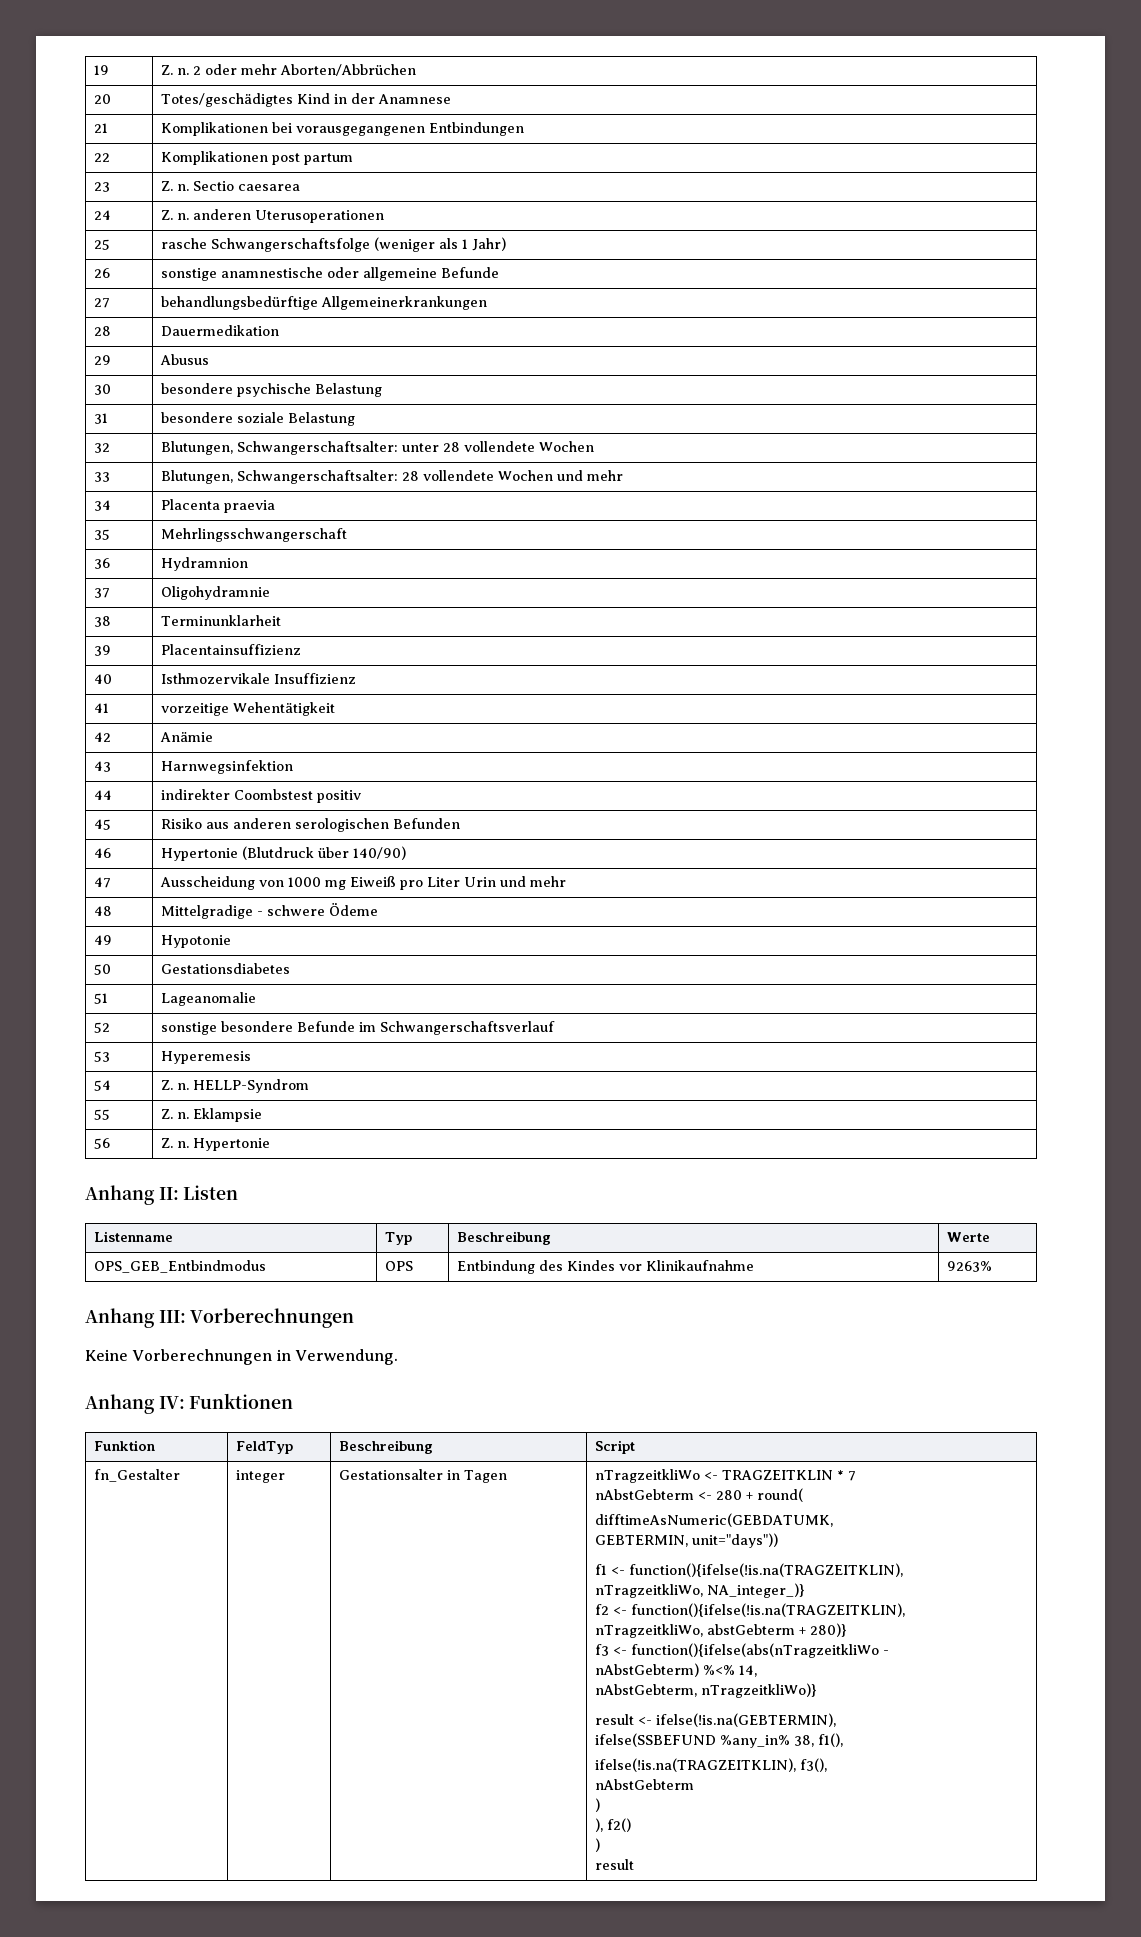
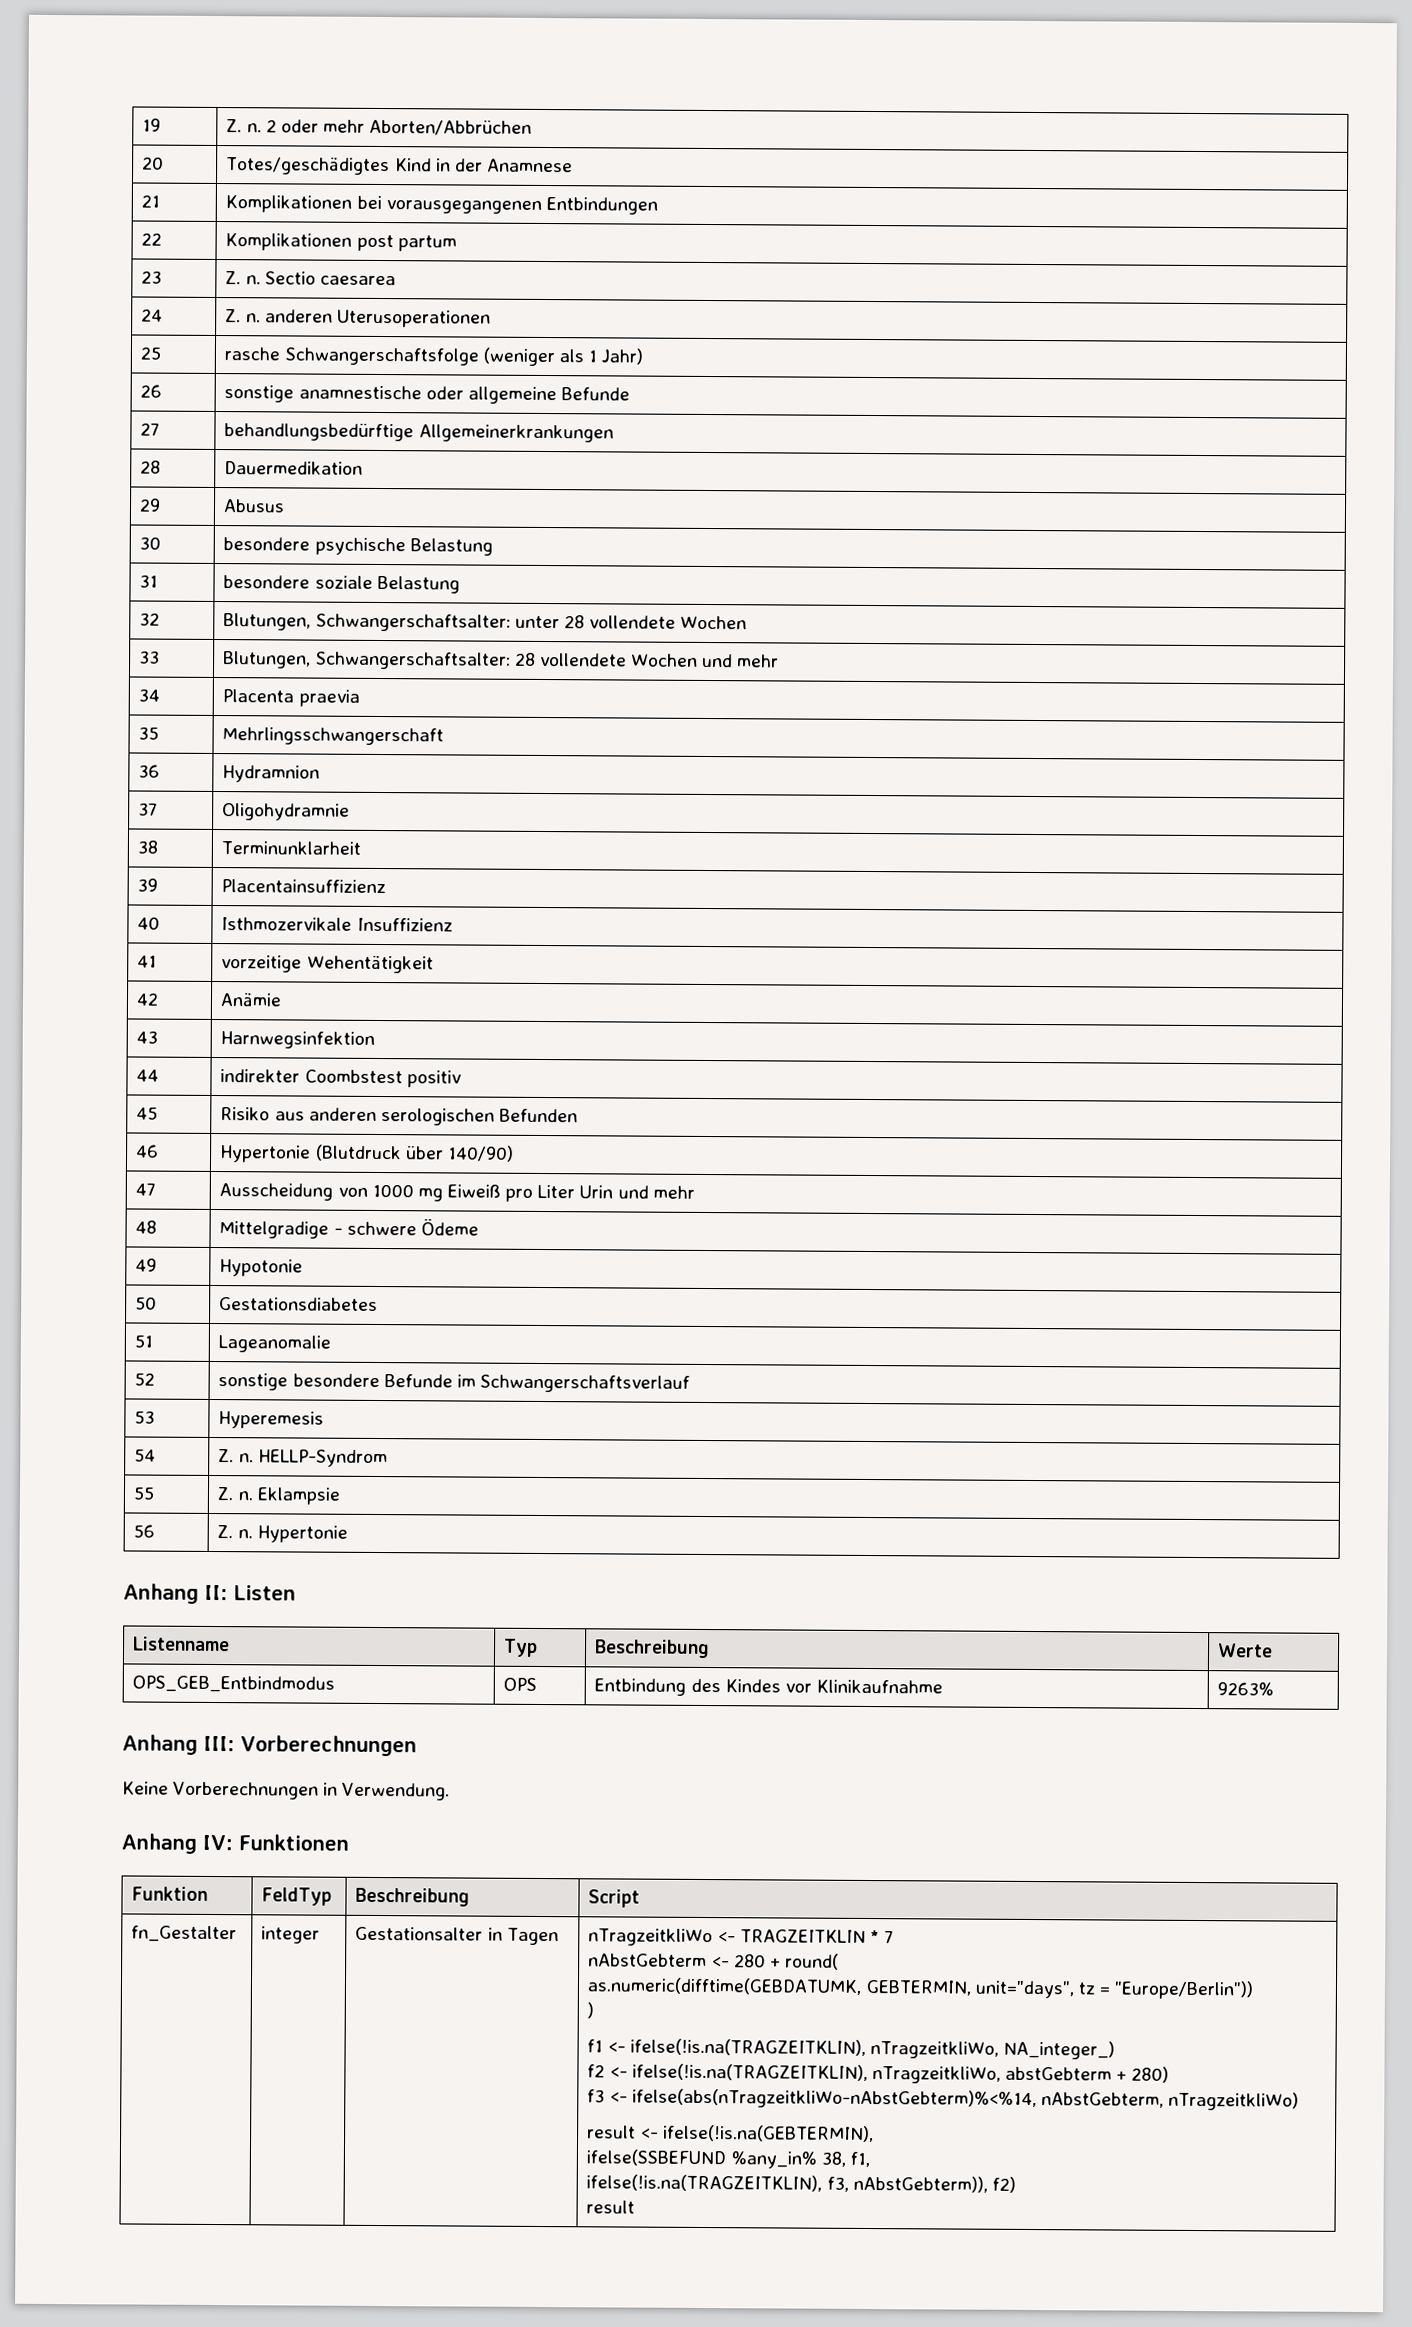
[595,1513,834,1527] [595,1533,779,1548] difftimeAsNumeric(GEBDATUMK, // GEBTERMIN, unit="days")) -> [587,1977,1255,2000] [587,2002,595,2019] as.numeric(difftime(GEBDATUMK, GEBTERMIN, unit="days", tz = "Europe/Berlin")) // )
[629,1563,904,1577] [595,1583,806,1598] function(){ifelse(!is.na(TRAGZEITKLIN), // nTragzeitkliWo, NA_integer_)} -> [629,2038,1115,2060] ifelse(!is.na(TRAGZEITKLIN), nTragzeitkliWo, NA_integer_)
[631,1603,906,1617] function(){ifelse(!is.na(TRAGZEITKLIN), // -> [631,2063,868,2082] ifelse(!is.na(TRAGZEITKLIN),
[810,1623,848,1637] 280)} -> [1131,2066,1170,2083] 280)
[631,1643,890,1658] [595,1663,758,1677] [595,1683,818,1698] function(){ifelse(abs(nTragzeitkliWo - // nAbstGebterm) %<% 14, // nAbstGebterm, nTragzeitkliWo)} -> [631,2088,1299,2111] ifelse(abs(nTragzeitkliWo-nAbstGebterm)%<%14, nAbstGebterm, nTragzeitkliWo)
[818,1733,844,1747] [595,1758,828,1772] [595,1779,695,1790] [595,1798,601,1812] [595,1818,632,1832] [595,1838,601,1852] f1(), // ifelse(!is.na(TRAGZEITKLIN), f3(), // nAbstGebterm // ) // ), f2() // ) -> [849,2151,870,2168] [586,2174,1016,2193] f1, // ifelse(!is.na(TRAGZEITKLIN), f3, nAbstGebterm)), f2)

